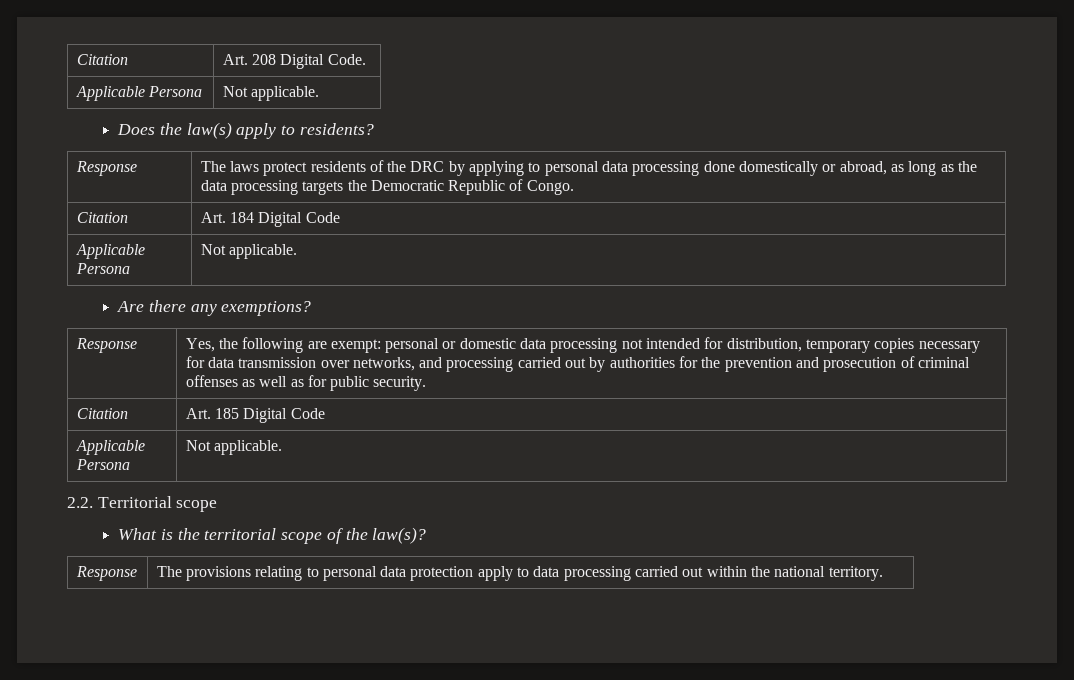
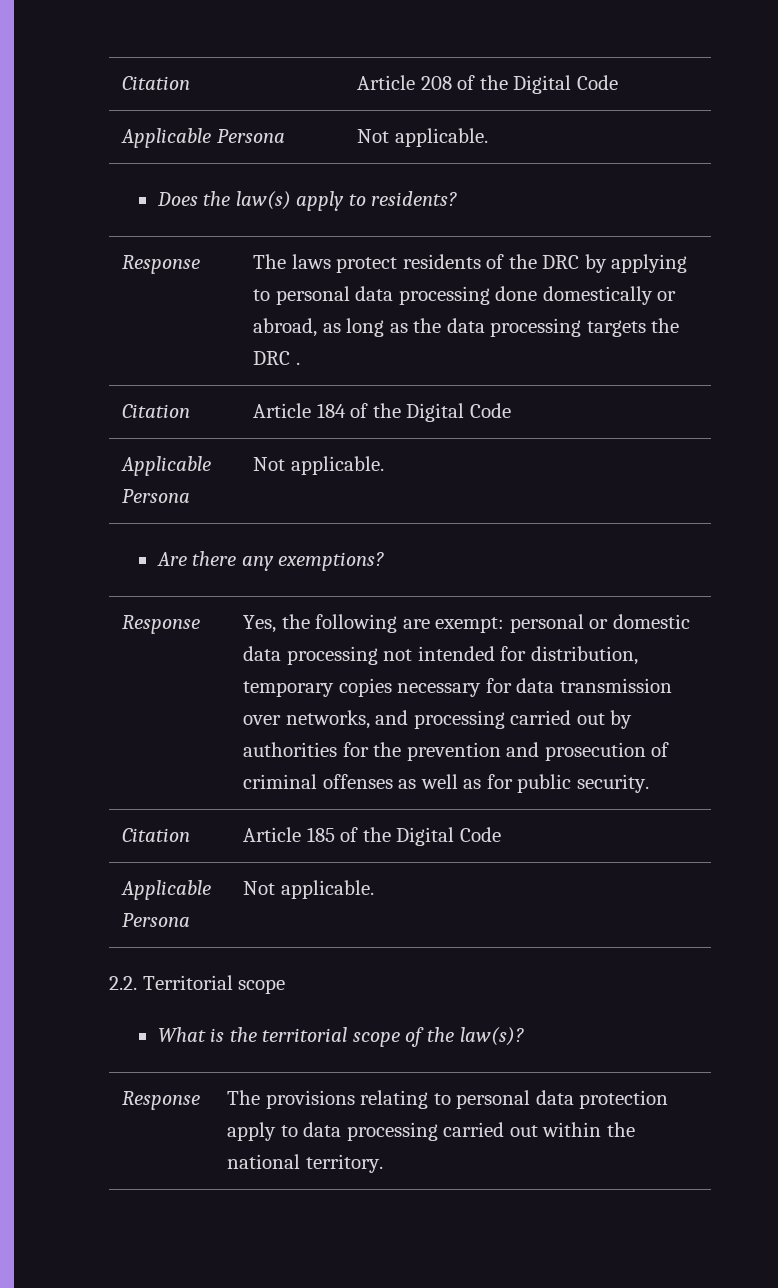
[76,54,128,65] [222,54,366,69] Citation | Art. 208 Digital Code. -> [122,76,191,90] [357,75,618,94] Citation | Article 208 of the Digital Code
[370,179,574,195] [76,212,128,223] [200,212,254,223] Democratic Republic of Congo. // Citation | Art. 184 -> [253,351,300,365] [122,404,191,418] [253,403,401,418] DRC . // Citation | Article 184 of the
[185,408,239,419] Art. 185 -> [243,827,391,842] Article 185 of the

